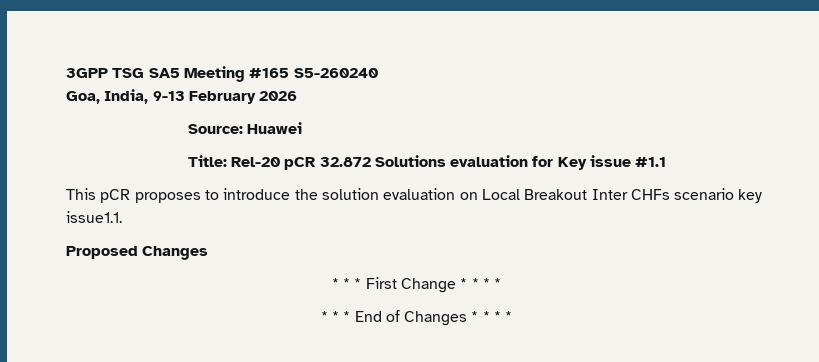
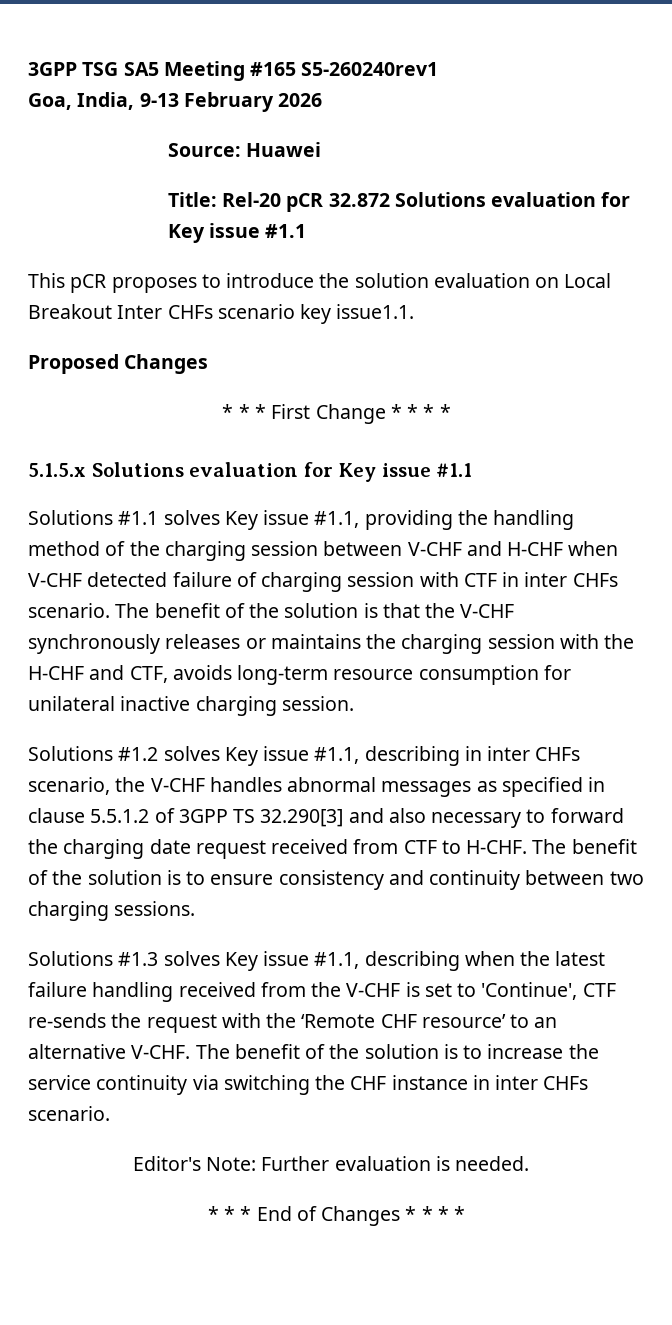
[293,68,378,78] S5-260240 -> [301,62,439,76] S5-260240rev1
(502, 283) none -> [28,462,473,482] [28,510,575,530] [28,541,619,561] [28,572,618,592] [28,603,515,618] [28,634,635,654] [28,665,571,685] [28,696,354,716] [28,746,581,766] [28,777,606,797] [28,808,624,828] [28,839,637,859] [28,870,644,890] [28,901,196,921] [28,951,606,971] [28,982,616,1002] [28,1013,558,1033] [28,1044,599,1059] [28,1075,589,1095] [28,1106,110,1121] [132,1156,530,1171] // 5.1.5.x Solutions evaluation for Key issue #1.1 // Solutions #1.1 solves Key issue #1.1, providing the handling method of the charging session between V-CHF and H-CHF when V-CHF detected failure of charging session with CTF in inter CHFs scenario. The benefit of the solution is that the V-CHF synchronously releases or maintains the charging session with the H-CHF and CTF, avoids long-term resource consumption for unilateral inactive charging session. // Solutions #1.2 solves Key issue #1.1, describing in inter CHFs scenario, the V-CHF handles abnormal messages as specified in clause 5.5.1.2 of 3GPP TS 32.290[3] and also necessary to forward the charging date request received from CTF to H-CHF. The benefit of the solution is to ensure consistency and continuity between two charging sessions. // Solutions #1.3 solves Key issue #1.1, describing when the latest failure handling received from the V-CHF is set to 'Continue', CTF re-sends the request with the ‘Remote CHF resource’ to an alternative V-CHF. The benefit of the solution is to increase the service continuity via switching the CHF instance in inter CHFs scenario. // Editor's Note: Further evaluation is needed.

